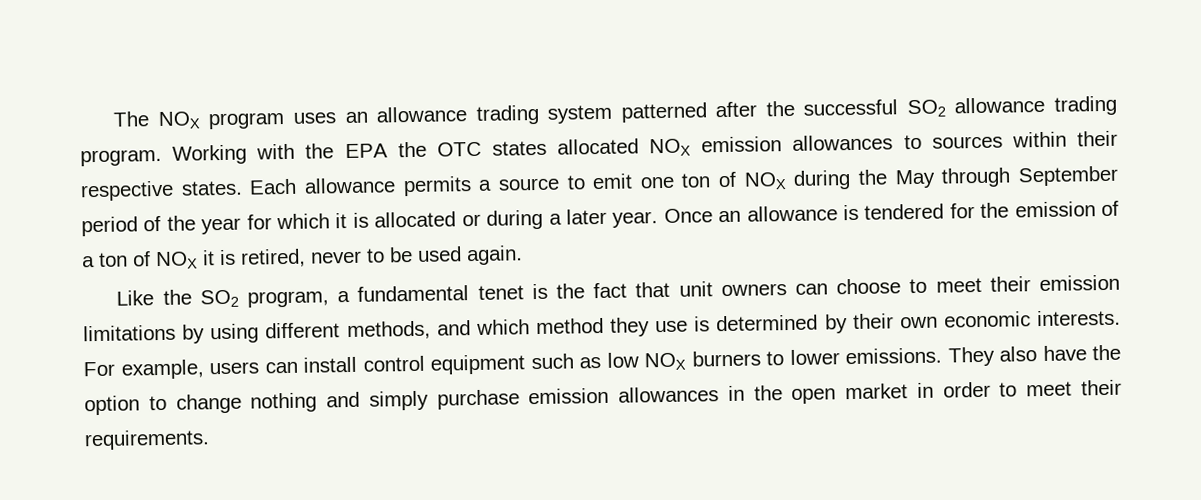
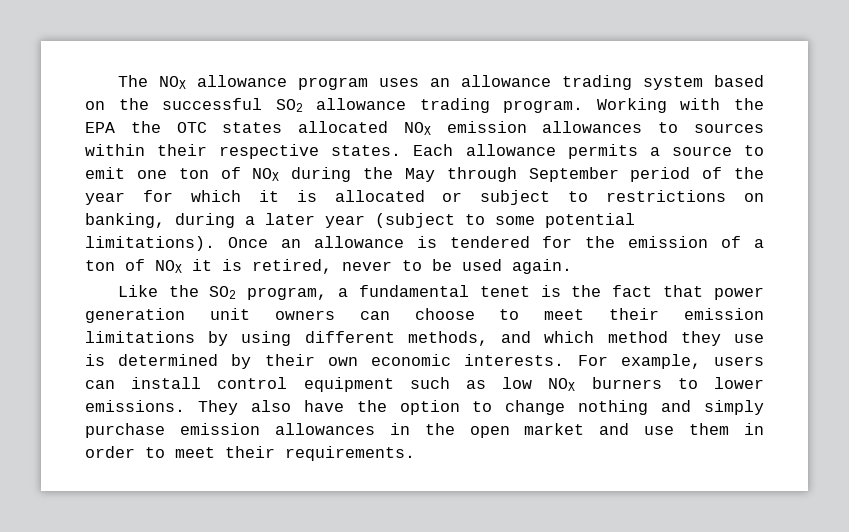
(201, 120) none -> [196,75,287,87] allowance
[620,101,758,123] patterned after -> [714,75,764,87] [85,101,105,110] based on
[486,208,659,230] during a later year. -> [480,190,764,205] [85,213,635,228] [85,236,215,251] subject to restrictions on banking, during a later year (subject to some potential limitations).
(671, 289) none -> [714,287,764,300] [85,308,185,323] power generation
(909, 391) none -> [599,423,730,435] and use them

